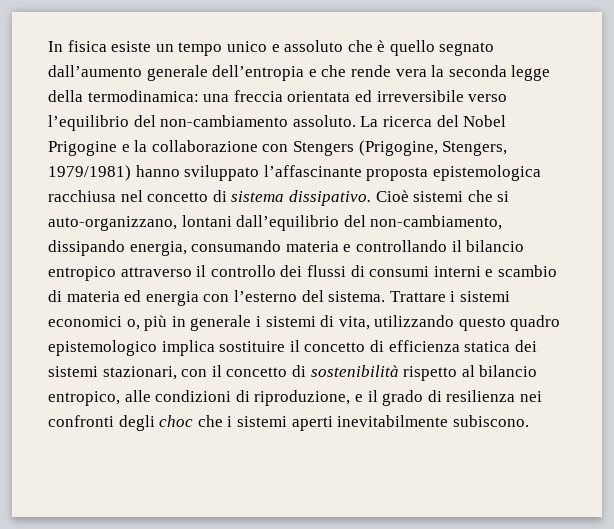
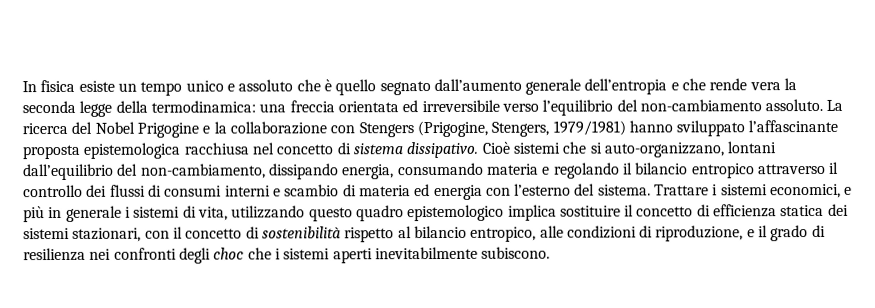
[355,240,447,252] controllando -> [553,162,620,179] regolando
[48,316,140,330] economici o, -> [770,183,853,199] economici, e

